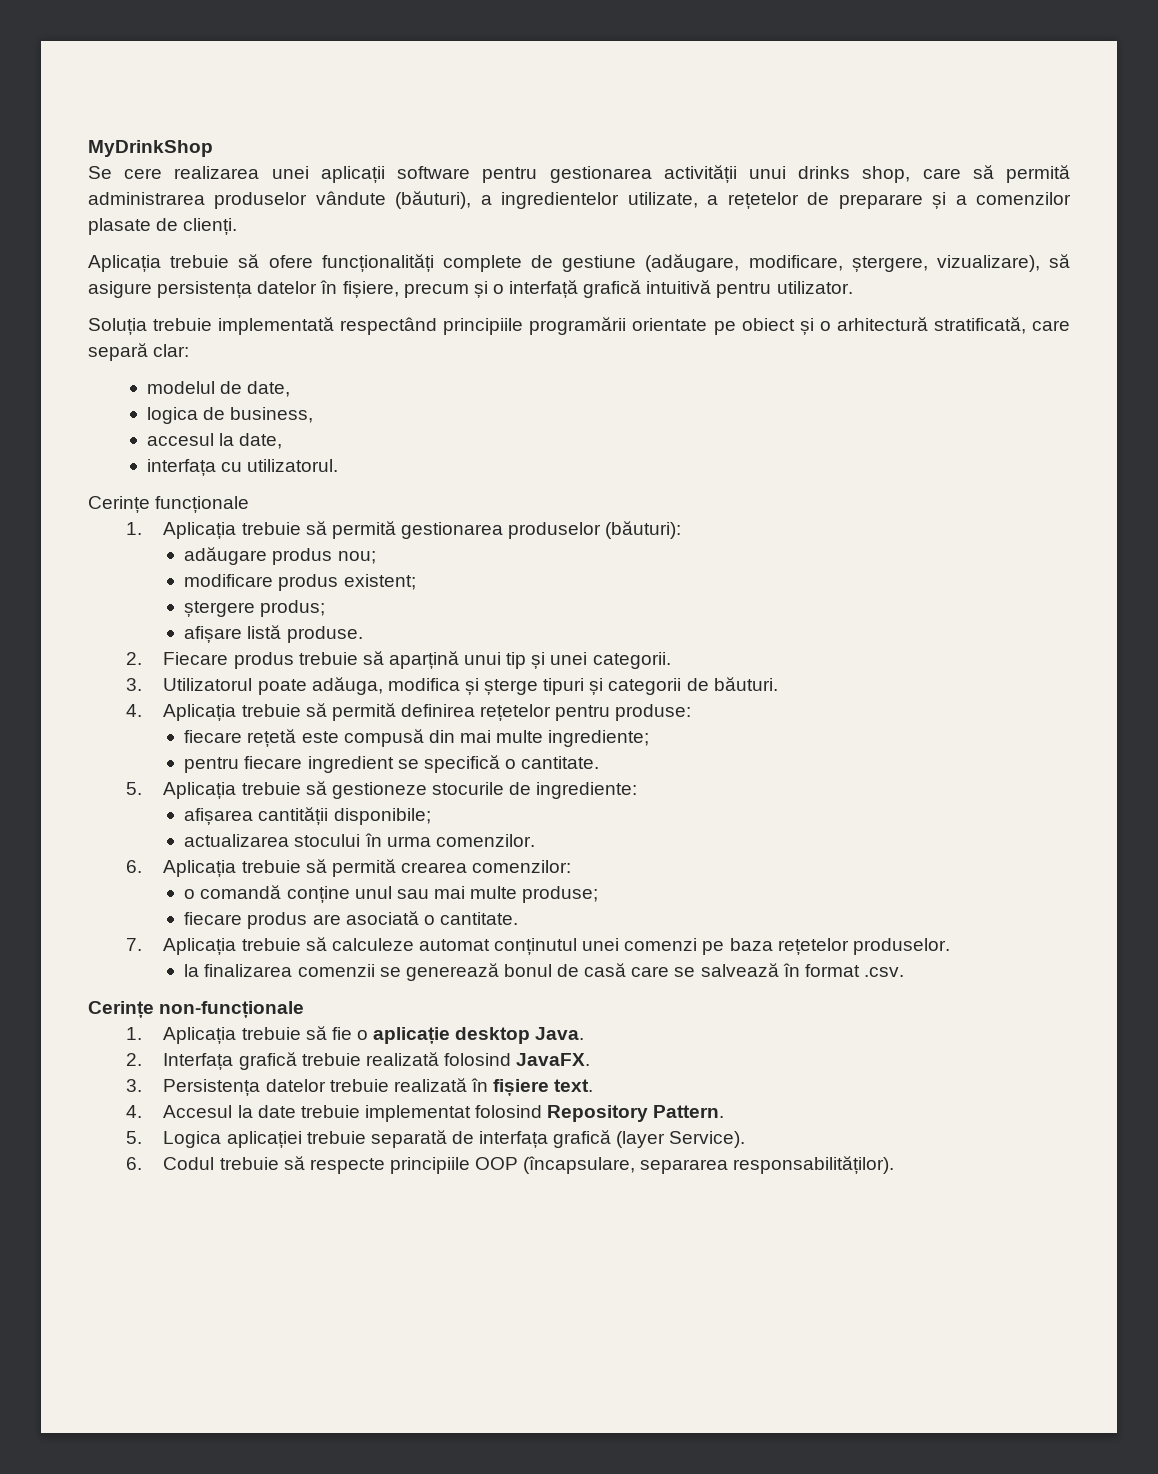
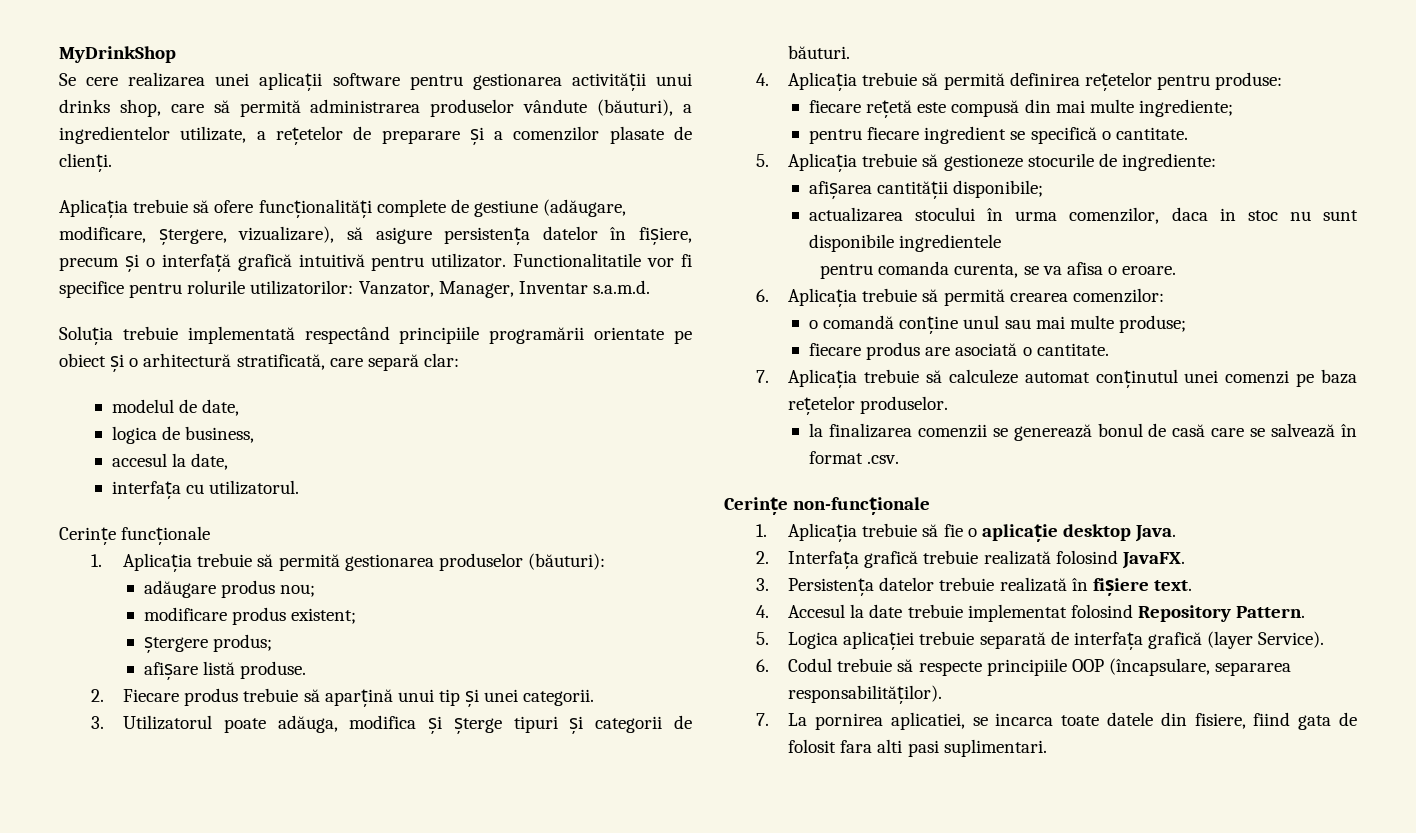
(853, 287) none -> [513,253,692,267] [59,280,650,298] Functionalitatile vor fi specifice pentru rolurile utilizatorilor: Vanzator, Manager, Inventar s.a.m.d.
[435,834,535,847] comenzilor. -> [1069,207,1358,224] [809,234,1002,252] [820,261,1177,279] comenzilor, daca in stoc nu sunt disponibile ingredientele // pentru comanda curenta, se va afisa o eroare.
(895, 1165) none -> [756,712,1357,730] [788,739,1047,757] // 7. La pornirea aplicatiei, se incarca toate datele din fisiere, fiind gata de folosit fara alti pasi suplimentari.

